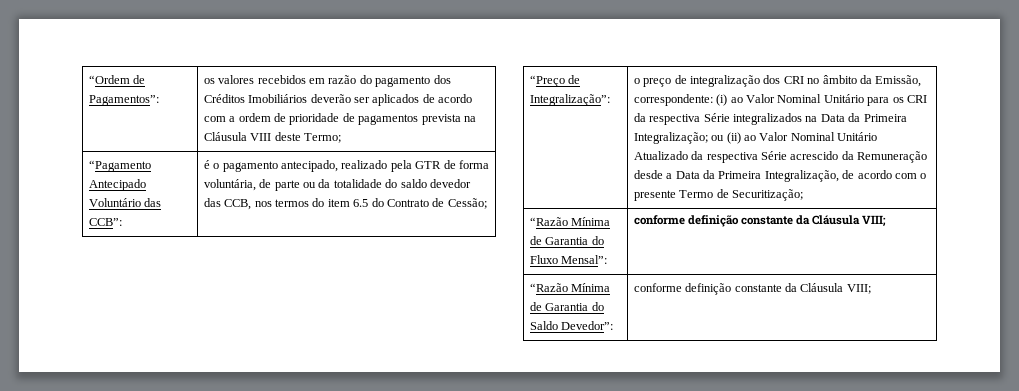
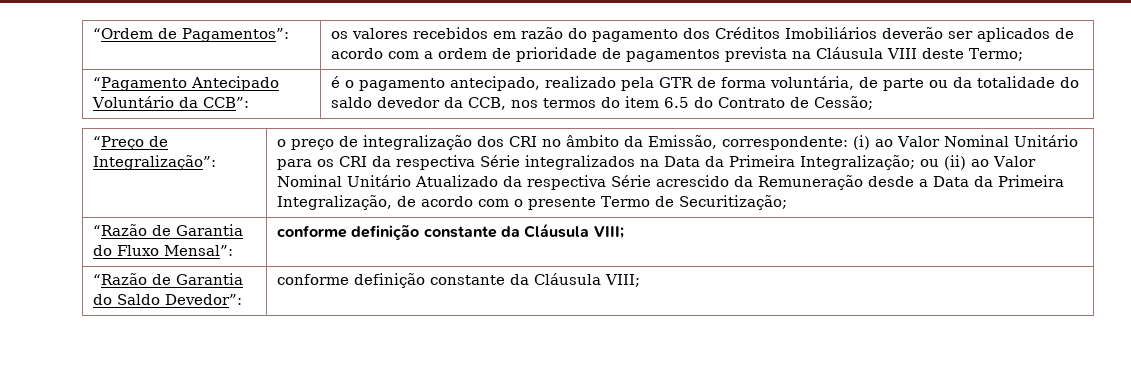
[144,198,162,207] das -> [178,97,198,108] da
[203,198,221,207] das -> [443,97,463,108] da
[571,217,611,226] Mínima -> (147, 230) none
[571,283,611,292] Mínima -> (147, 279) none

